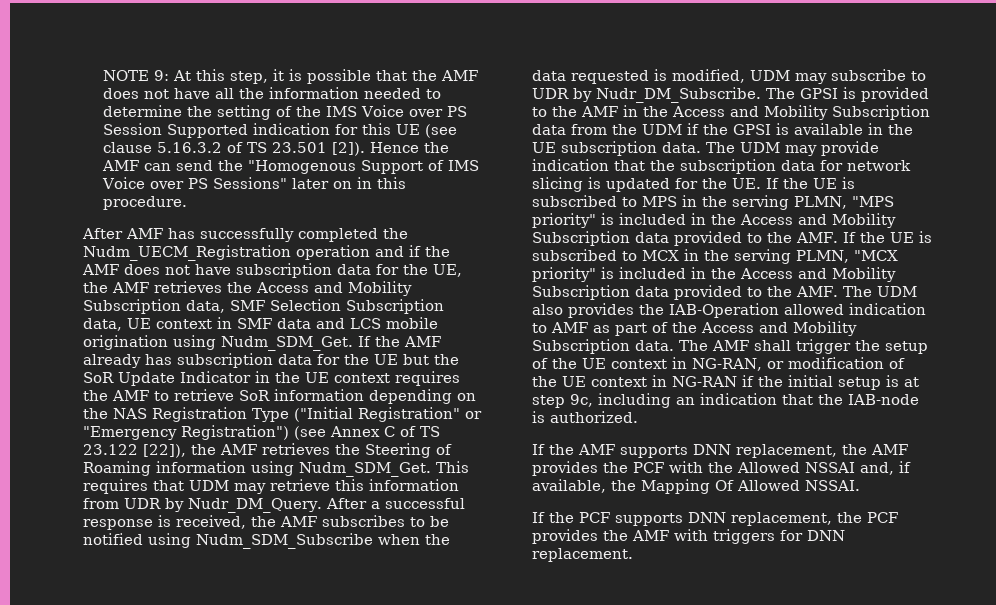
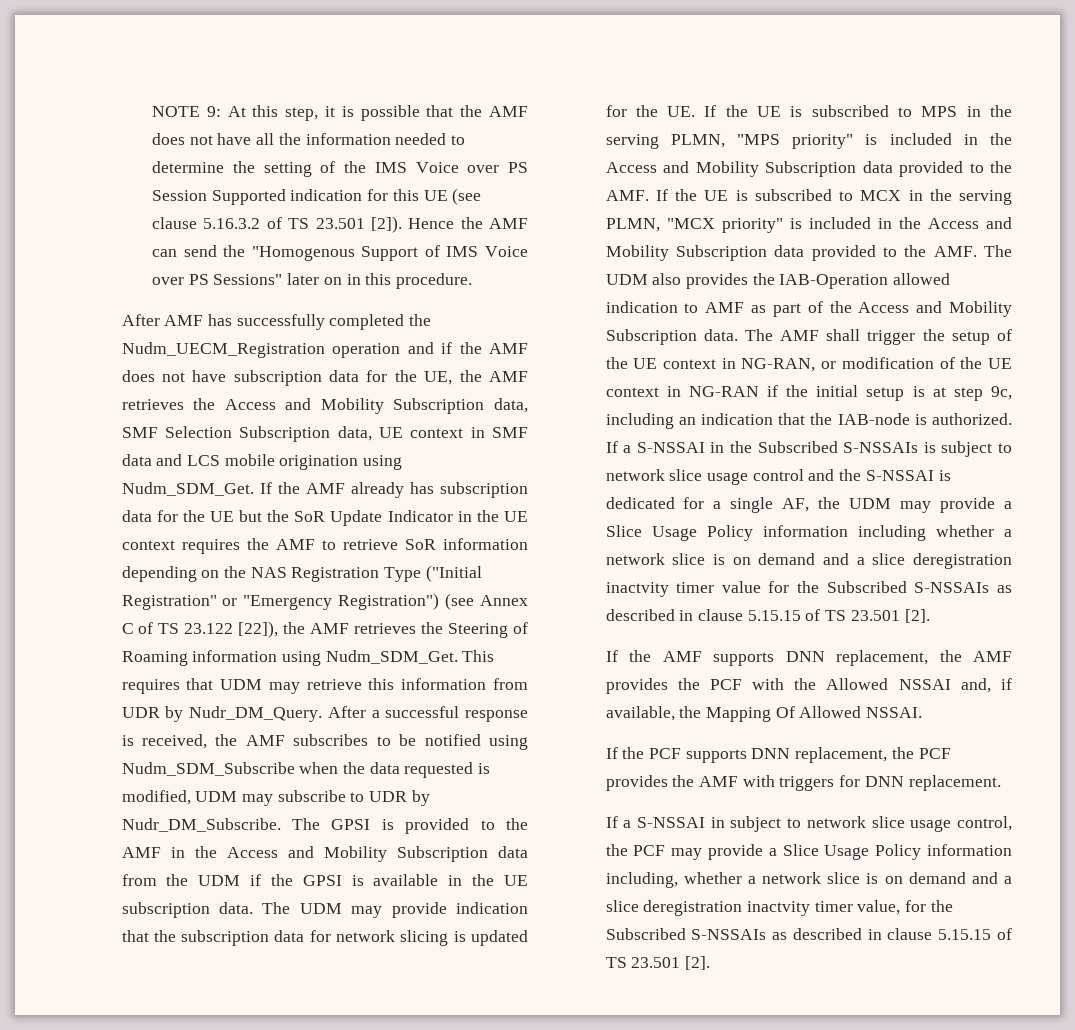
(638, 417) none -> [605,441,1013,457] [605,469,951,485] [605,497,1012,513] [605,525,1012,541] [605,553,1012,569] [605,581,1012,597] [605,609,930,623] If a S-NSSAI in the Subscribed S-NSSAIs is subject to network slice usage control and the S-NSSAI is dedicated for a single AF, the UDM may provide a Slice Usage Policy information including whether a network slice is on demand and a slice deregistration inactvity timer value for the Subscribed S-NSSAIs as described in clause 5.15.15 of TS 23.501 [2].
(633, 555) none -> [605,816,1012,832] [605,844,1012,860] [605,872,1012,888] [605,900,953,916] [605,928,1012,940] [605,956,710,970] // If a S-NSSAI in subject to network slice usage control, the PCF may provide a Slice Usage Policy information including, whether a network slice is on demand and a slice deregistration inactvity timer value, for the Subscribed S-NSSAIs as described in clause 5.15.15 of TS 23.501 [2].

